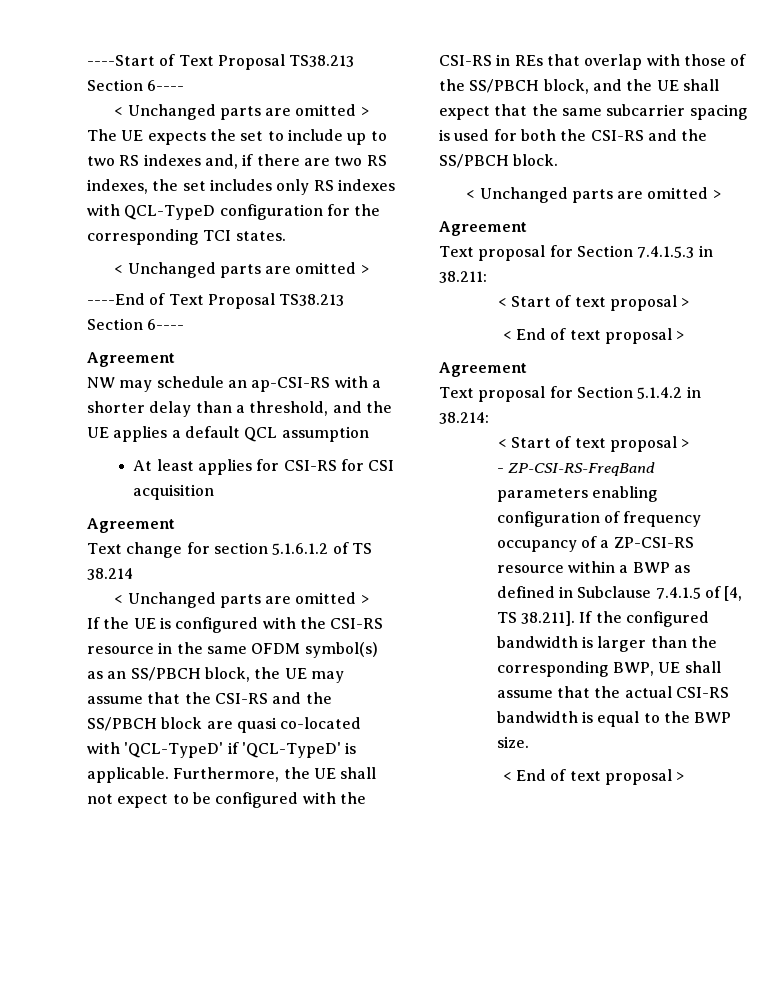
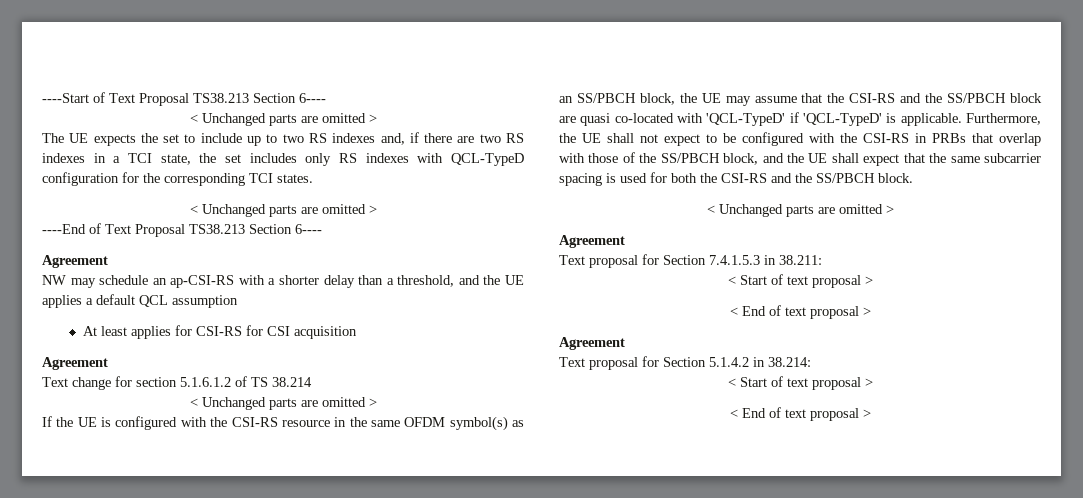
[87,179,148,194] indexes, -> [42,153,191,165] indexes in a TCI state,
[514,55,543,66] REs -> [932,133,966,143] PRBs
[496,462,655,476] [496,486,658,502] [496,511,702,527] [496,536,694,552] [496,561,690,573] [496,586,743,601] [496,611,709,627] [496,636,717,652] [496,661,721,677] [496,686,729,698] [496,711,732,727] [496,736,529,748] // - ZP-CSI-RS-FreqBand parameters enabling configuration of frequency occupancy of a ZP-CSI-RS resource within a BWP as defined in Subclause 7.4.1.5 of [4, TS 38.211]. If the configured bandwidth is larger than the corresponding BWP, UE shall assume that the actual CSI-RS bandwidth is equal to the BWP size. -> (873, 382) none

